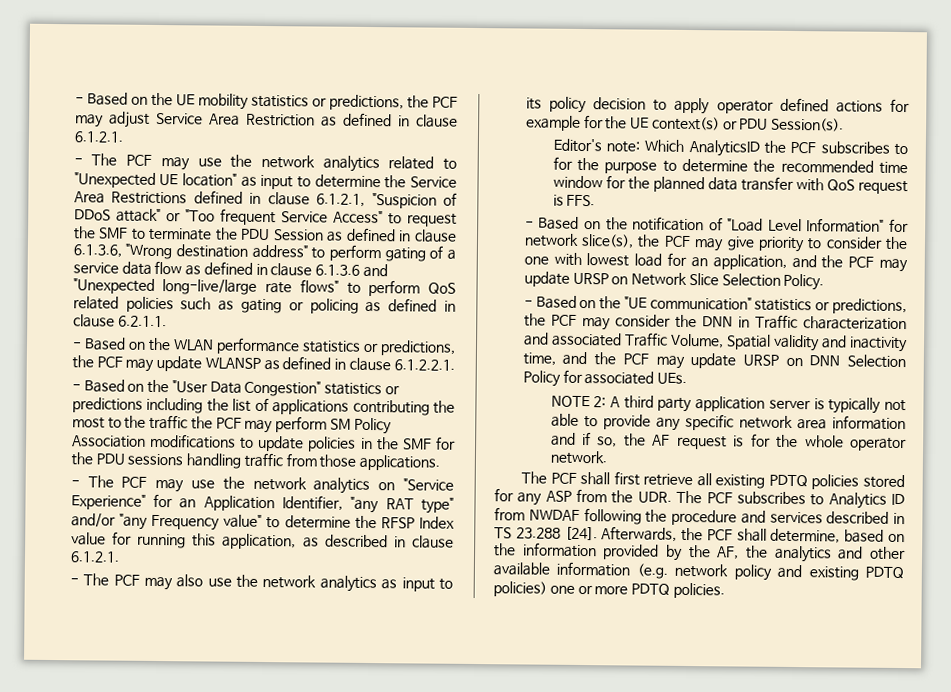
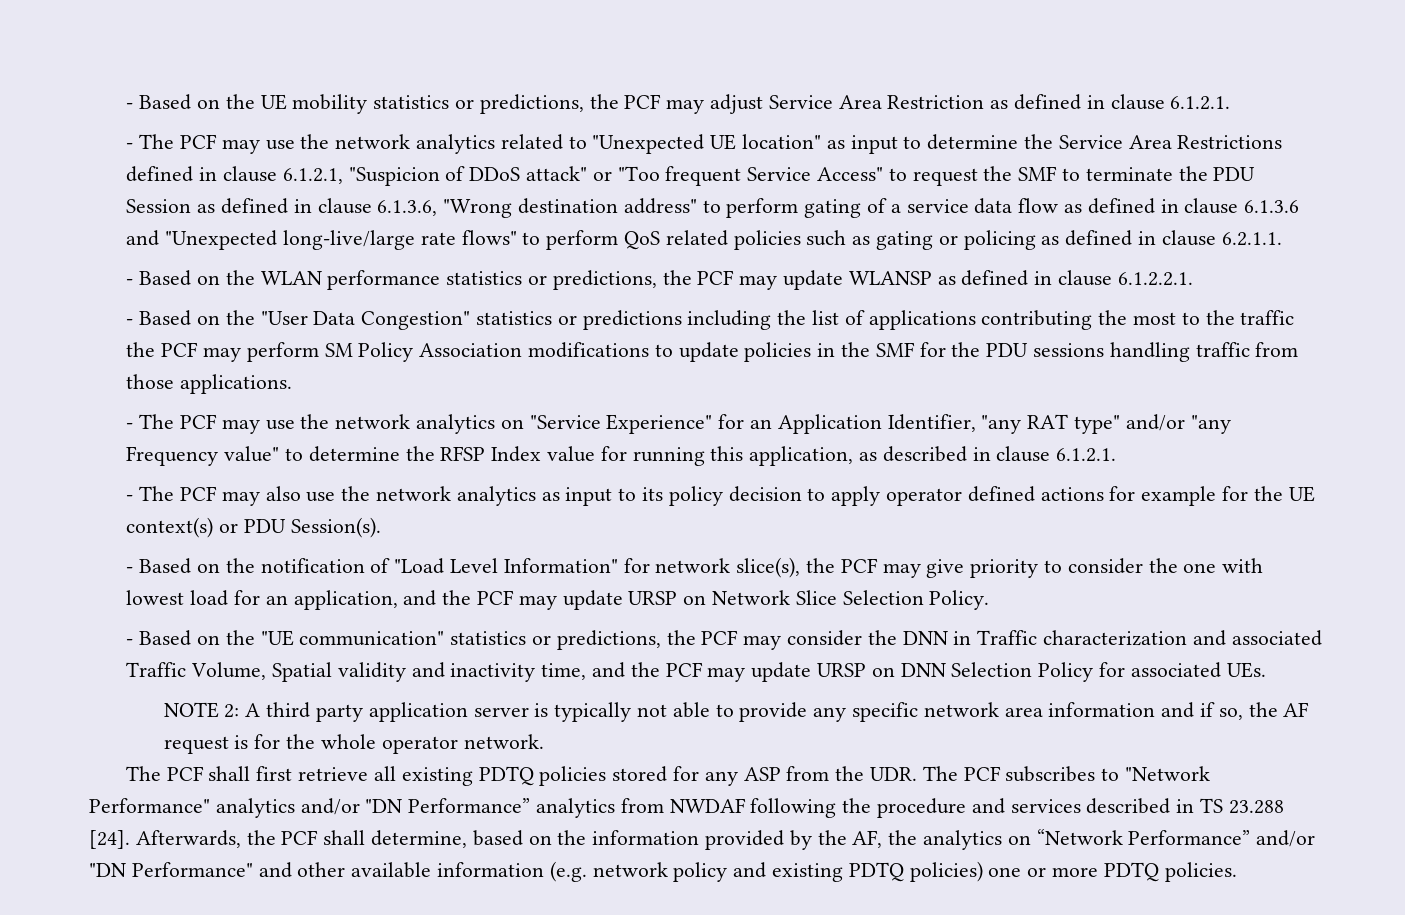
[552,138,908,157] [552,156,908,175] [552,175,908,195] [552,194,596,207] // Editor's note: Which AnalyticsID the PCF subscribes to for the purpose to determine the recommended time window for the planned data transfer with QoS request is FFS. -> (381, 527) none
[828,492,905,509] Analytics ID -> [1124,766,1210,781] [89,798,616,818] "Network Performance" analytics and/or "DN Performance” analytics
(832, 554) none -> [1007,829,1316,847] [89,862,253,877] on “Network Performance” and/or "DN Performance"

